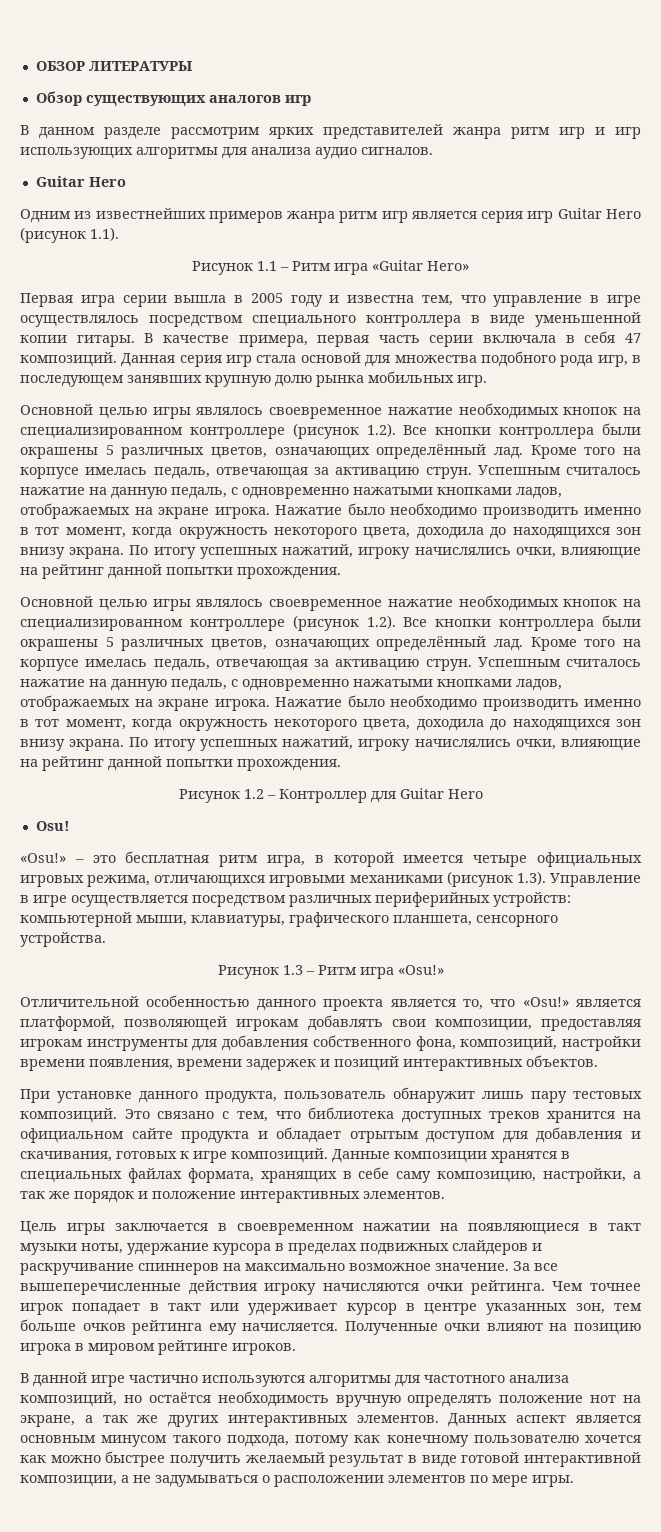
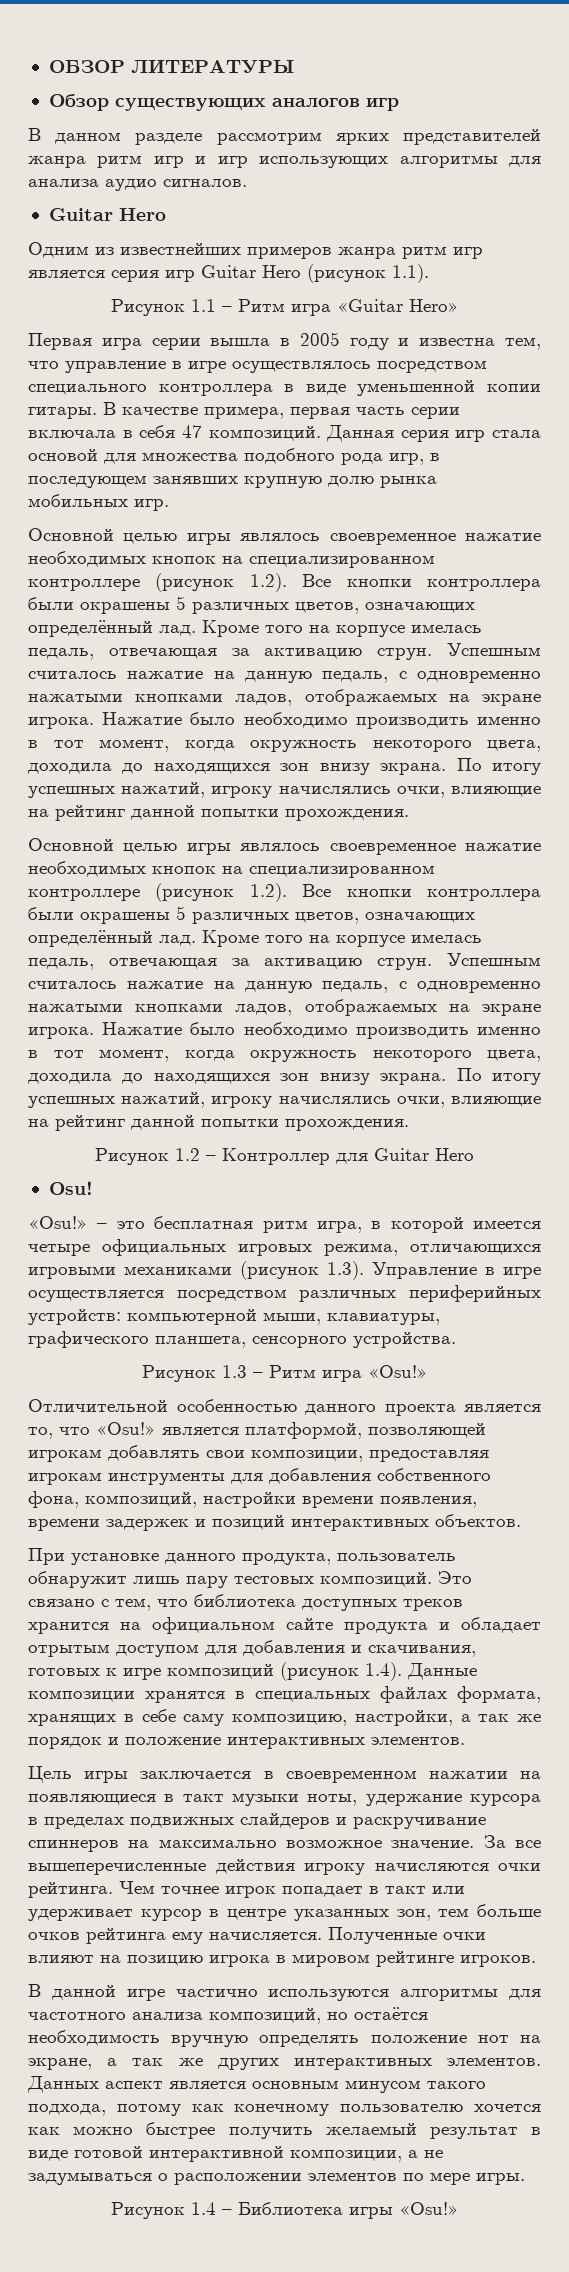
[231,1148,328,1163] композиций. -> [167,1662,402,1681] композиций (рисунок 1.4).
(574, 1481) none -> [110,2202,459,2219] // Рисунок 1.4 – Библиотека игры «Osu!»

